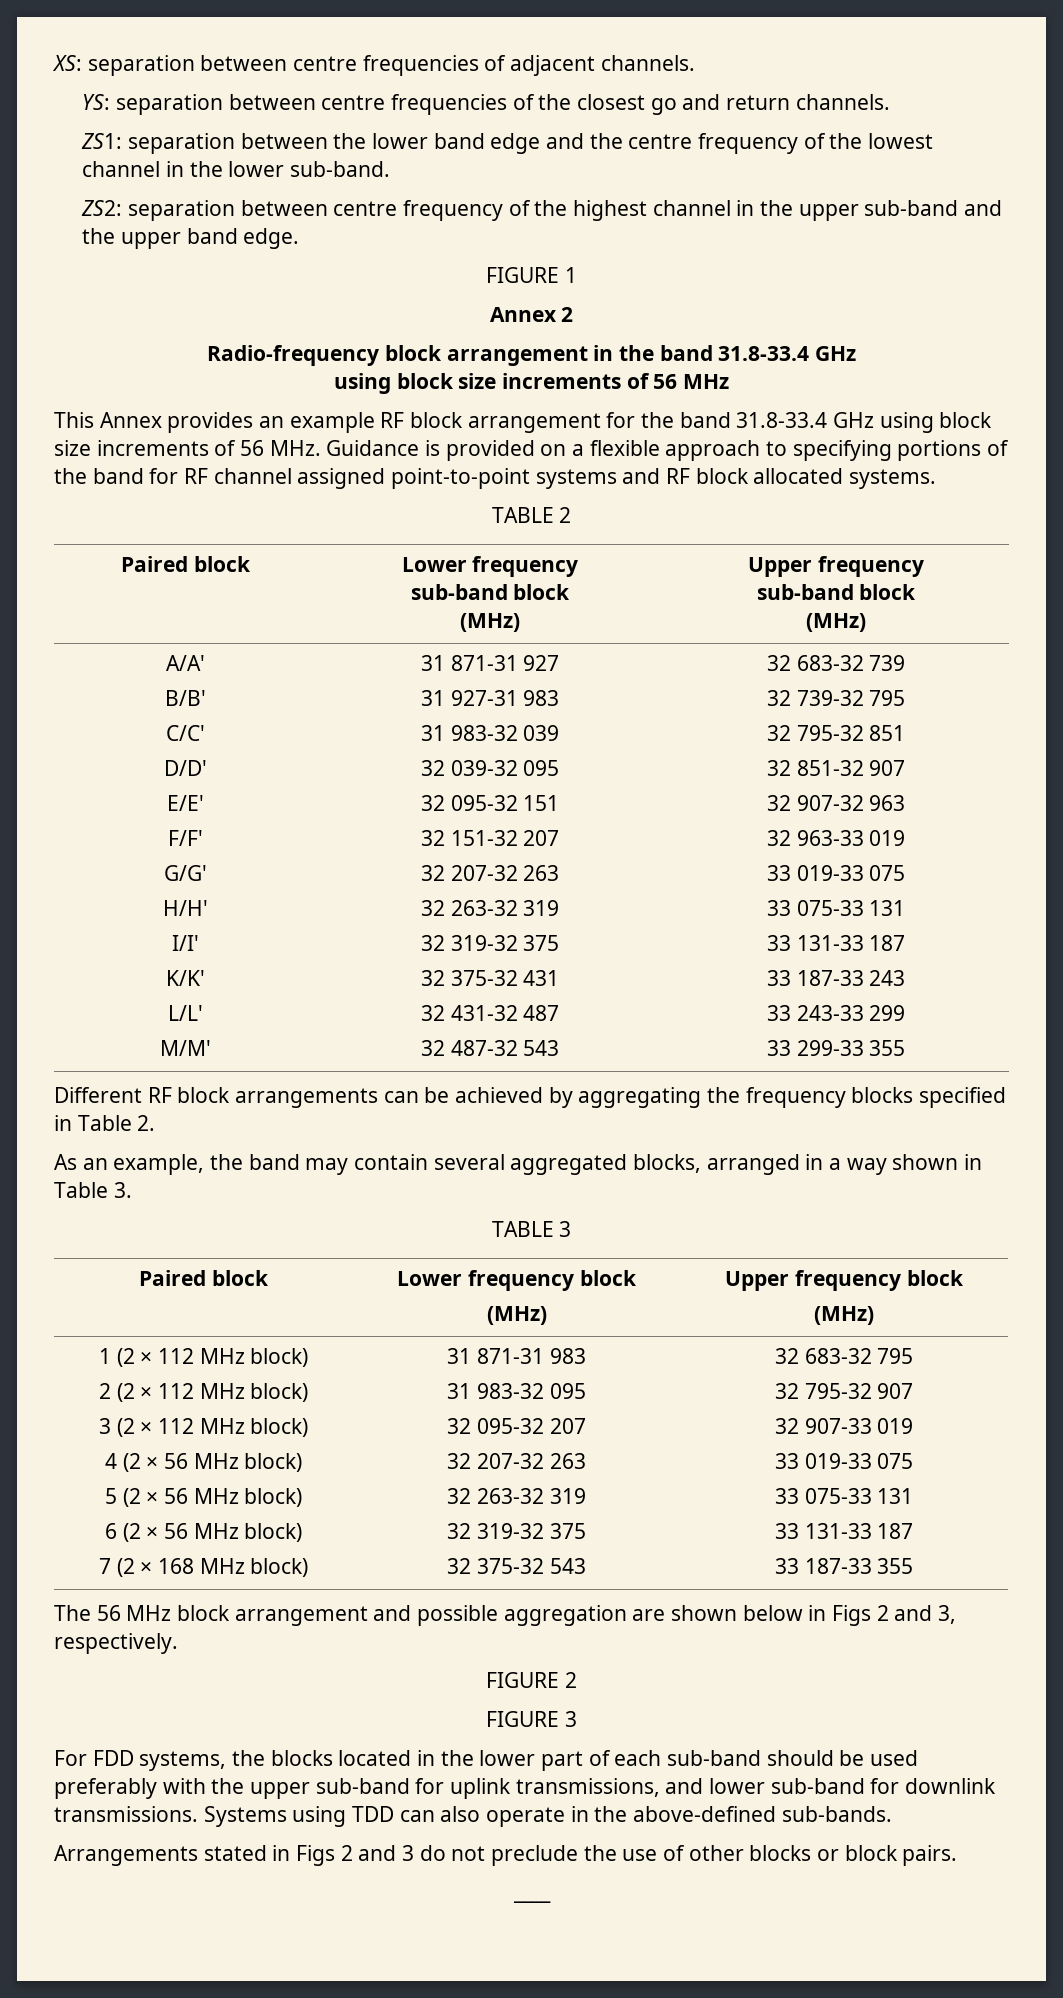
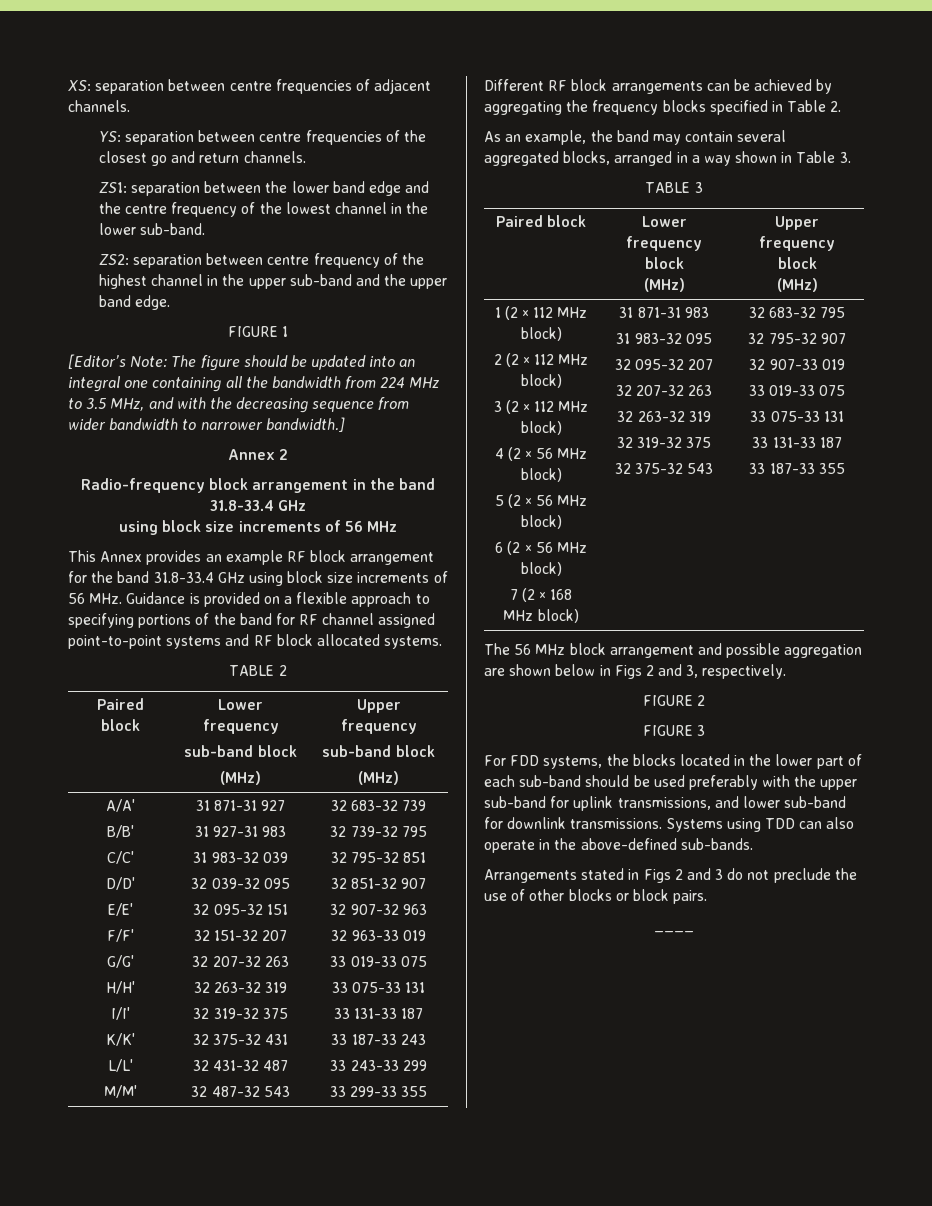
(577, 275) none -> [68,354,416,371] [68,376,441,392] [68,397,410,413] [68,417,345,432] // [Editor’s Note: The figure should be updated into an integral one containing all the bandwidth from 224 MHz to 3.5 MHz, and with the decreasing sequence from wider bandwidth to narrower bandwidth.]

